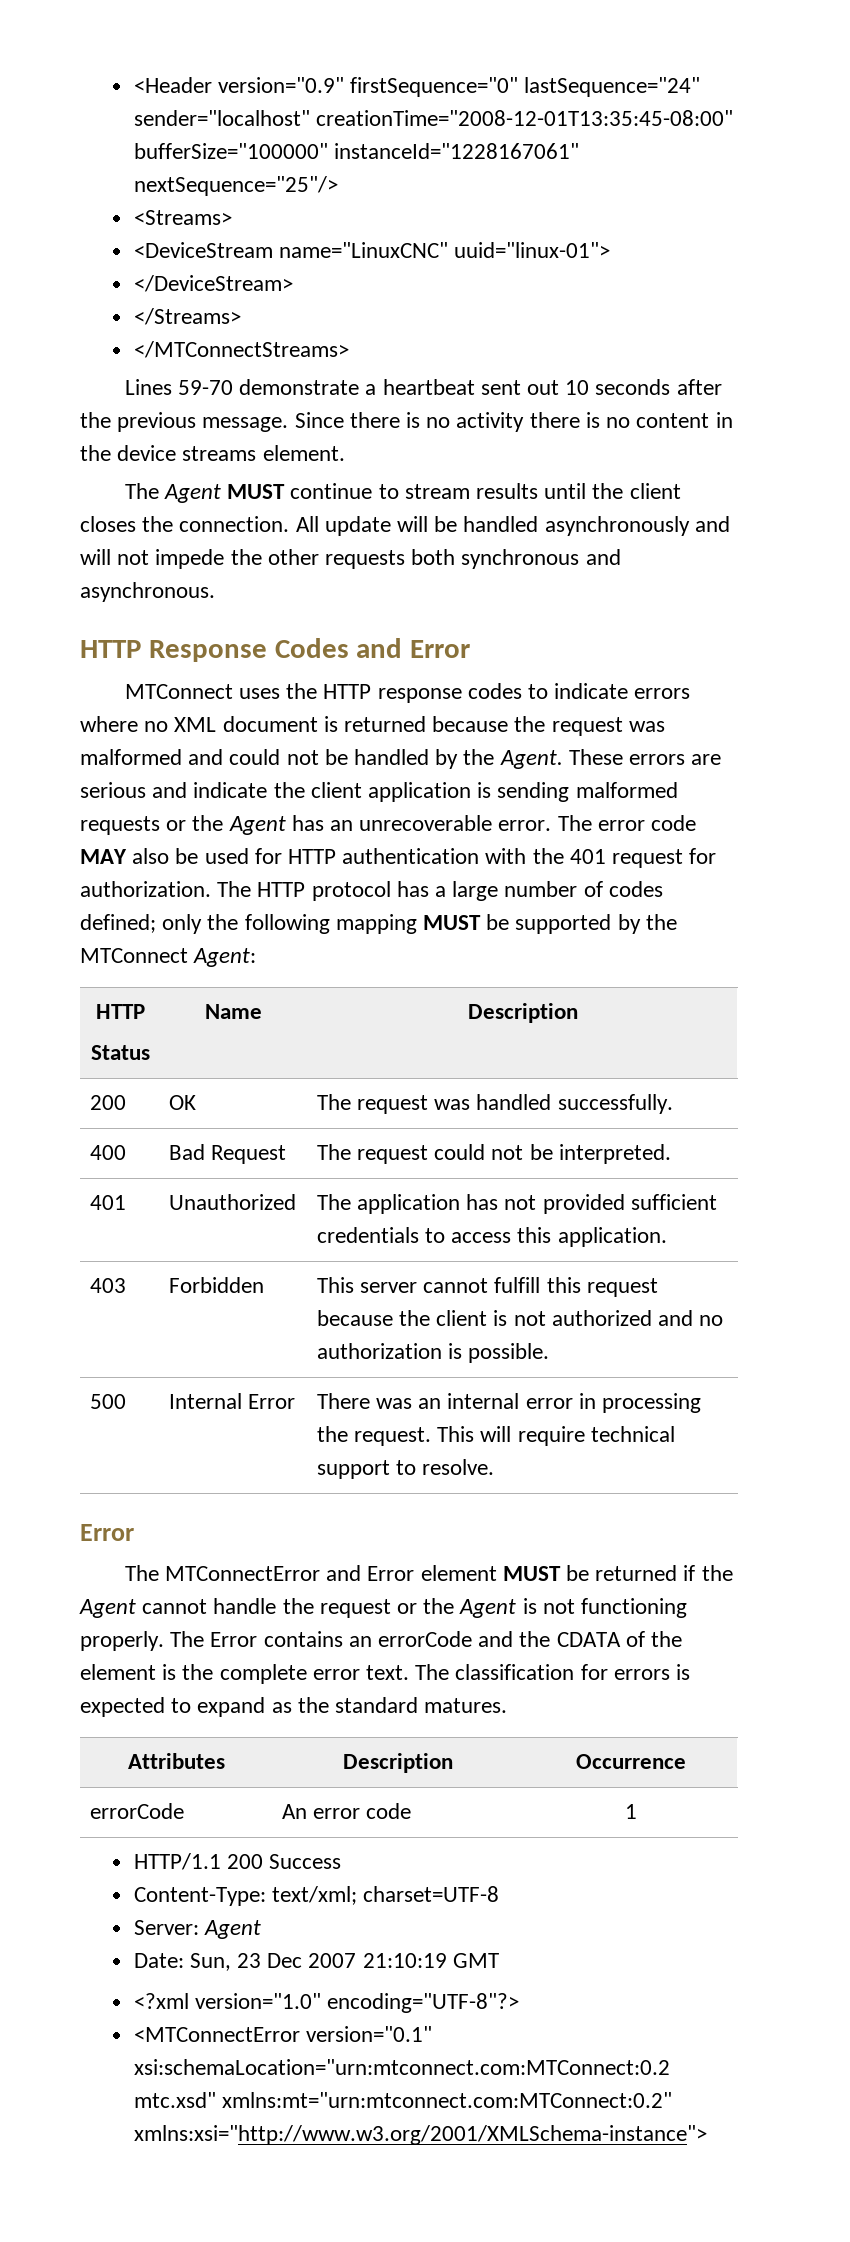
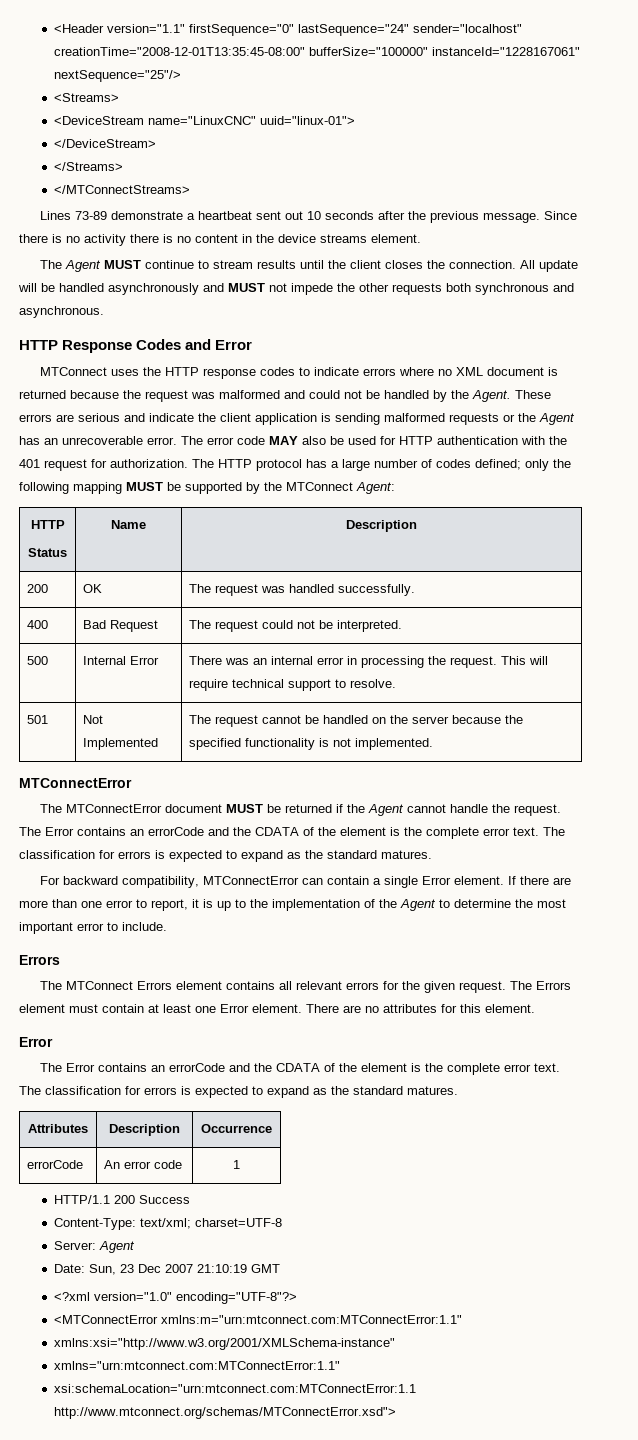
[217,77,344,93] version="0.9" -> [106,24,185,33] version="1.1"
[177,380,233,395] 59-70 -> [74,211,107,220] 73-89
[80,549,111,565] will -> [228,283,265,292] MUST
[89,1195,126,1210] [168,1194,296,1210] [316,1194,717,1214] [316,1227,667,1247] [89,1278,126,1293] [168,1277,264,1293] [316,1277,658,1297] [316,1310,724,1326] [316,1343,550,1363] // 401 | Unauthorized | The application has not provided sufficient credentials to access this application. // 403 | Forbidden | This server cannot fulfill this request because the client is not authorized and no authorization is possible. -> (403, 626) none
[80,1524,134,1541] // Error -> [27,715,49,724] [83,715,104,724] [83,738,159,750] [189,715,524,727] [189,738,434,750] [19,778,132,788] // 501 | Not Implemented | The request cannot be handled on the server because the specified functionality is not implemented. // MTConnectError
[326,1565,497,1581] and Error element -> [164,804,222,813] document
[319,1598,688,1618] [80,1631,164,1651] request or the Agent is not functioning properly. -> [513,804,561,816] [19,827,565,839] [19,850,432,862] [39,876,571,888] [19,899,566,911] [19,922,167,934] [19,955,60,965] [39,981,571,993] [19,1004,535,1013] [19,1037,53,1047] request. The Error contains an errorCode and the CDATA of the element is the complete error text. The classification for errors is expected to expand as the standard matures. // For backward compatibility, MTConnectError can contain a single Error element. If there are more than one error to report, it is up to the implementation of the Agent to determine the most important error to include. // Errors // The MTConnect Errors element contains all relevant errors for the given request. The Errors element must contain at least one Error element. There are no attributes for this element. // Error //
[305,2026,432,2042] [133,2059,670,2075] [133,2092,672,2108] [133,2125,707,2145] version="0.1" xsi:schemaLocation="urn:mtconnect.com:MTConnect:0.2 mtc.xsd" xmlns:mt="urn:mtconnect.com:MTConnect:0.2" xmlns:xsi="http://www.w3.org/2001/XMLSchema-instance"> -> [160,1315,462,1324] [53,1338,395,1350] [53,1361,340,1370] [53,1384,416,1393] [53,1407,396,1419] xmlns:m="urn:mtconnect.com:MTConnectError:1.1" // xmlns:xsi="http://www.w3.org/2001/XMLSchema-instance" // xmlns="urn:mtconnect.com:MTConnectError:1.1" // xsi:schemaLocation="urn:mtconnect.com:MTConnectError:1.1 http://www.mtconnect.org/schemas/MTConnectError.xsd">

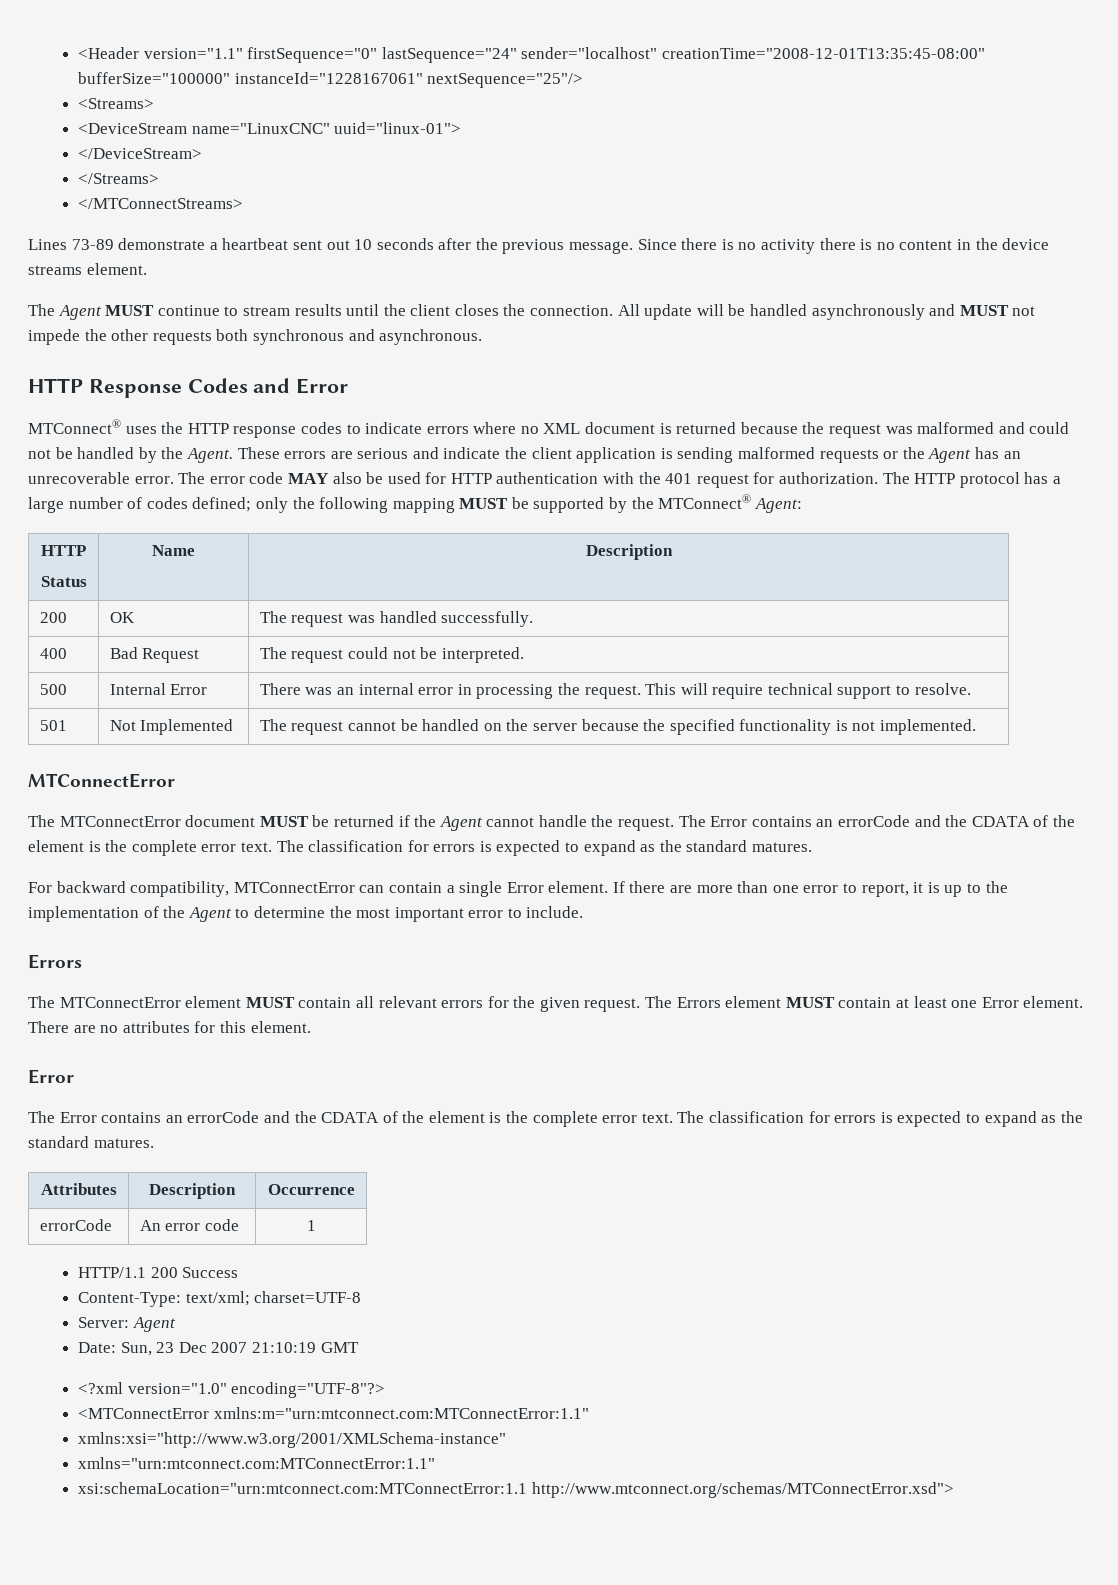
[39,367,107,376] MTConnect -> [28,419,121,434] MTConnect®
[286,482,353,491] MTConnect -> [658,494,752,509] MTConnect®
[65,981,275,990] MTConnect Errors element contains -> [59,996,352,1008] MTConnectError element MUST contain
[69,1004,98,1013] must -> [785,997,835,1008] MUST

